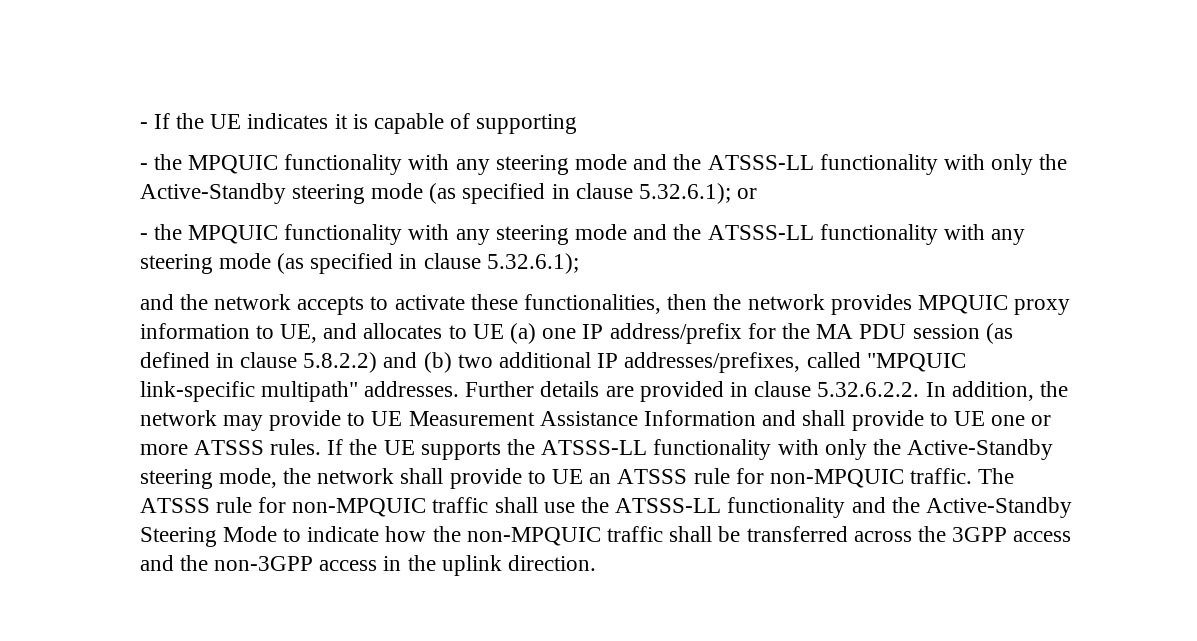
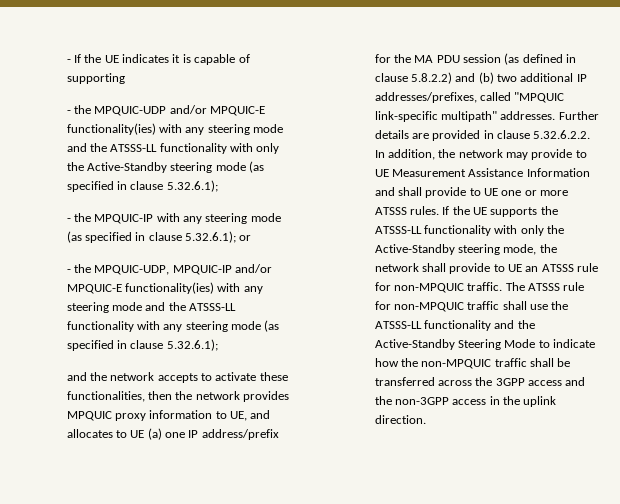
[187,154,403,175] MPQUIC functionality -> [94,105,266,116] [66,123,156,135] MPQUIC-UDP and/or MPQUIC-E functionality(ies)
[737,188,758,199] [139,224,403,245] or // - the MPQUIC functionality -> [66,213,281,224] [66,231,252,243] [66,264,273,275] [66,282,214,294] // - the MPQUIC-IP with any steering mode (as specified in clause 5.32.6.1); or // - the MPQUIC-UDP, MPQUIC-IP and/or MPQUIC-E functionality(ies)

